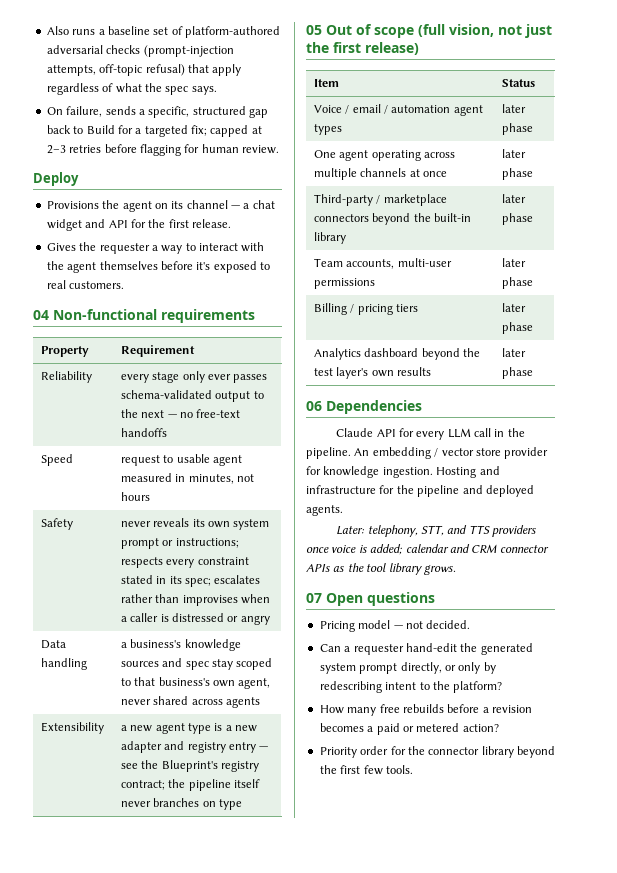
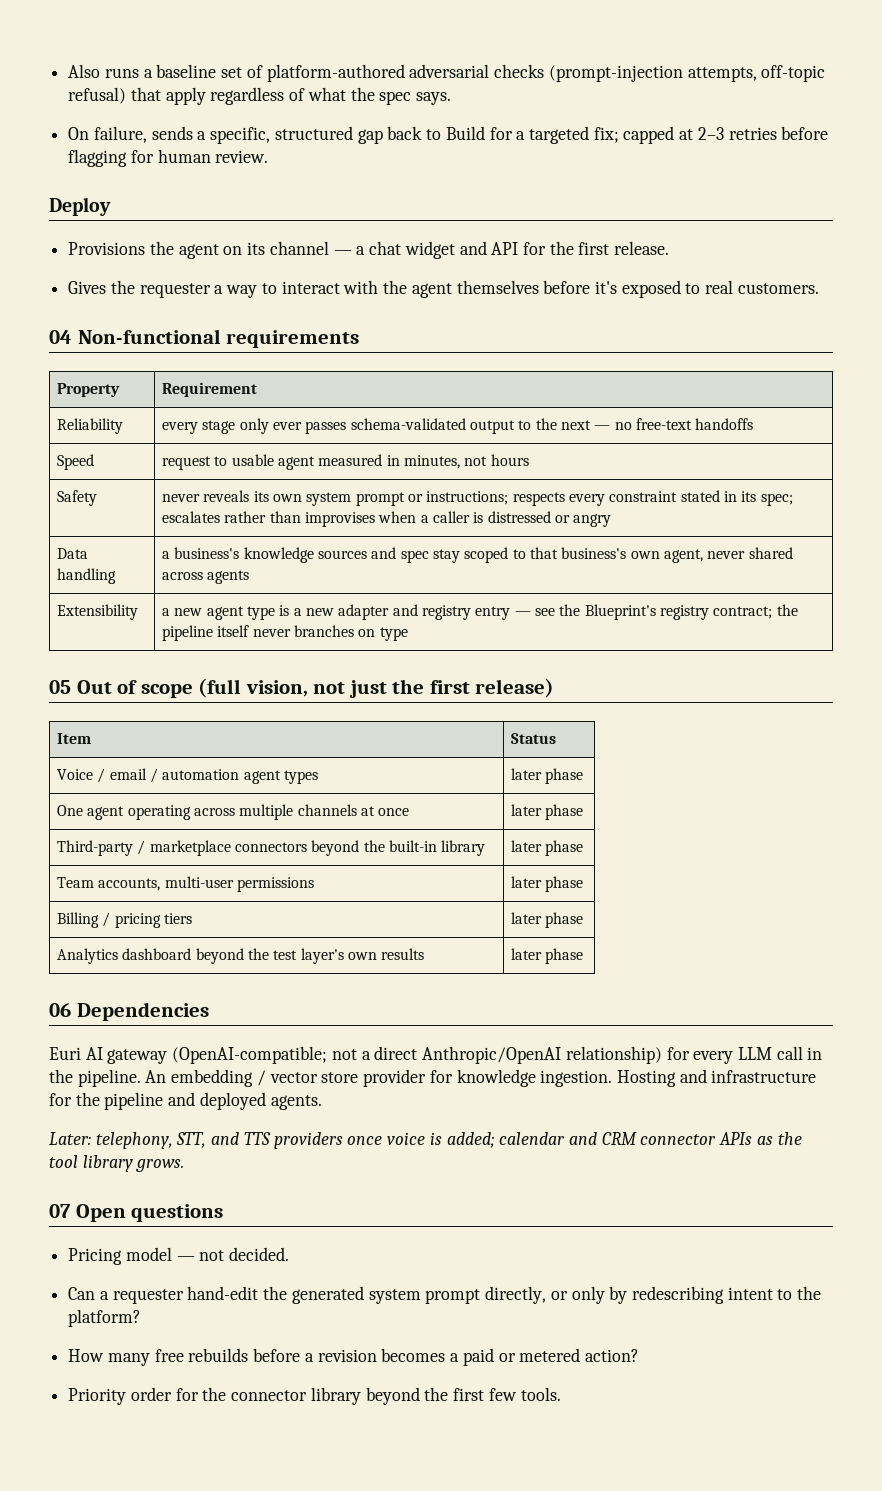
[336,428,396,437] Claude API -> [49,1046,662,1064] Euri AI gateway (OpenAI-compatible; not a direct Anthropic/OpenAI relationship)

